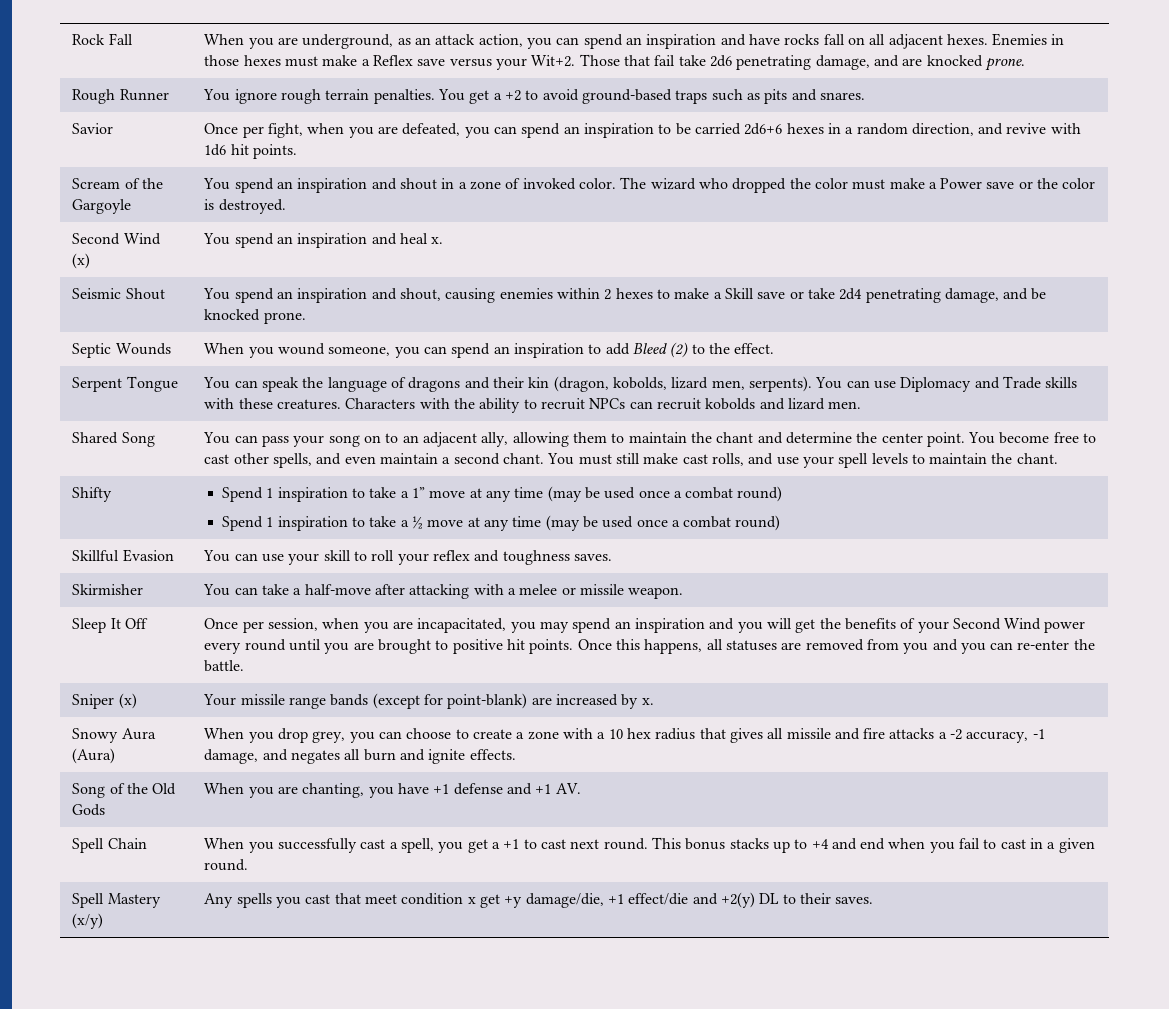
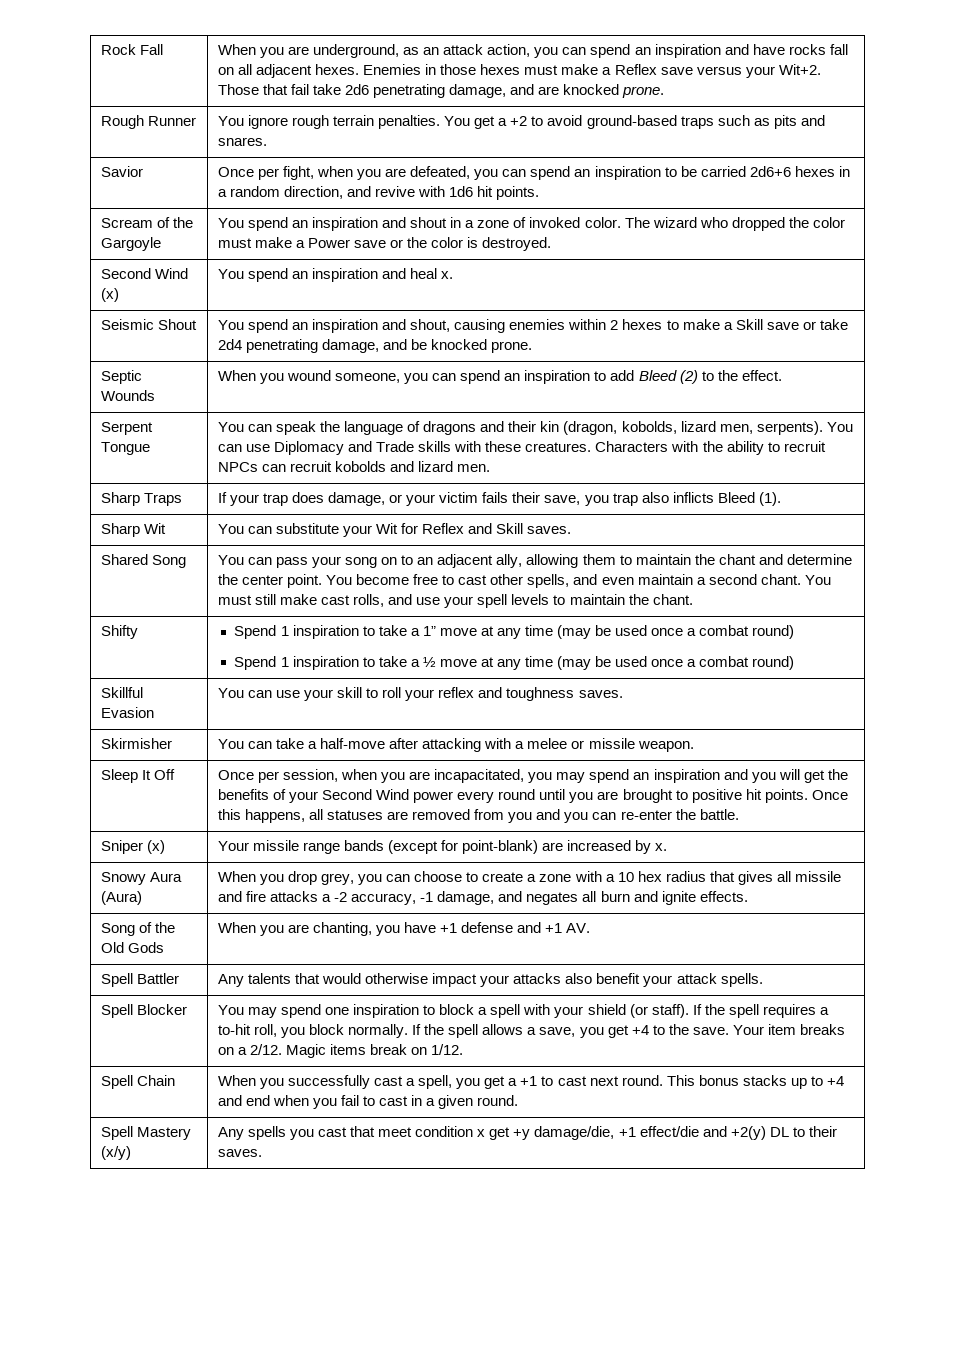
(862, 405) none -> [100,492,183,506] [217,492,781,506] [100,523,167,537] [217,523,572,537] // Sharp Traps | If your trap does damage, or your victim fails their save, you trap also inflicts Bleed (1). // Sharp Wit | You can substitute your Wit for Reflex and Skill saves.
(581, 788) none -> [100,973,180,987] [217,973,763,987] [100,1004,188,1018] [217,1004,829,1018] [217,1024,845,1038] [217,1044,464,1058] // Spell Battler | Any talents that would otherwise impact your attacks also benefit your attack spells. // Spell Blocker | You may spend one inspiration to block a spell with your shield (or staff). If the spell requires a to-hit roll, you block normally. If the spell allows a save, you get +4 to the save. Your item breaks on a 2/12. Magic items break on 1/12.

